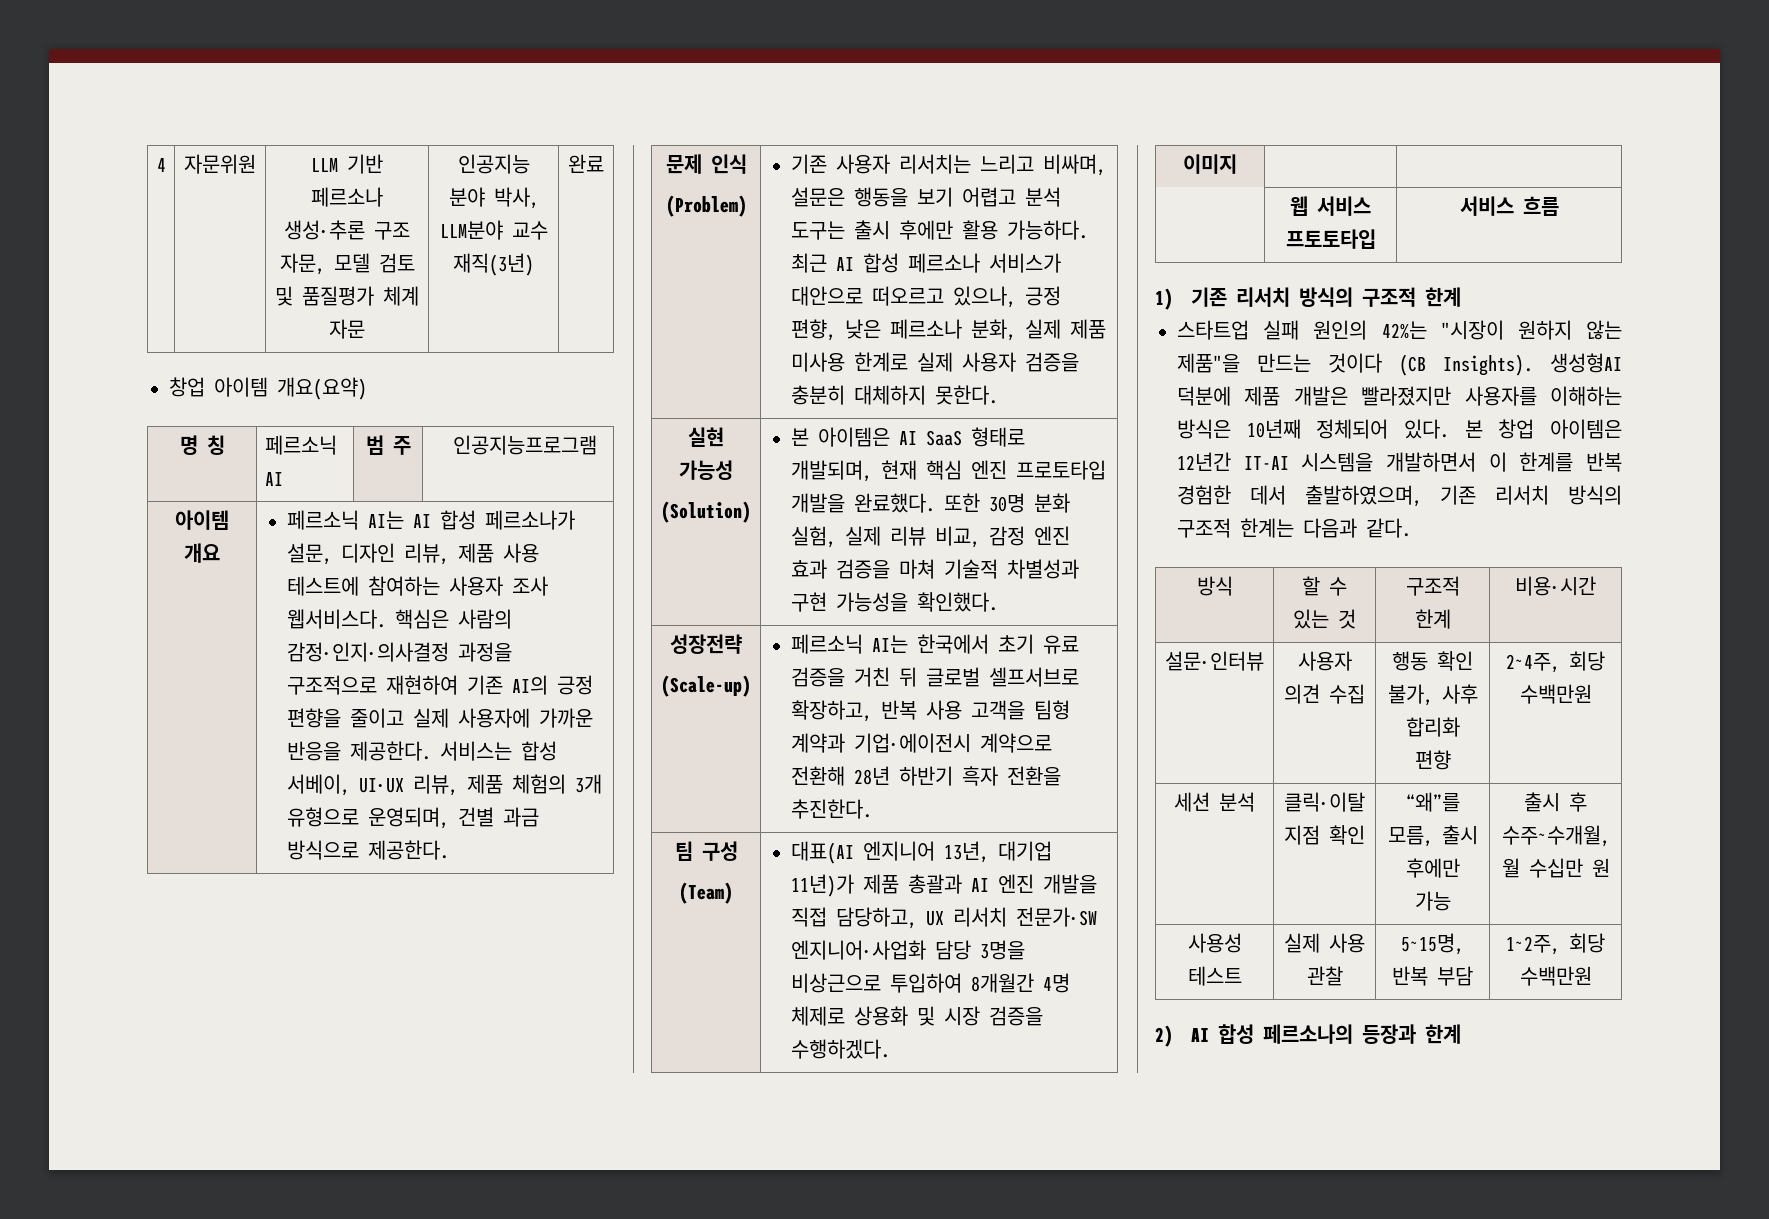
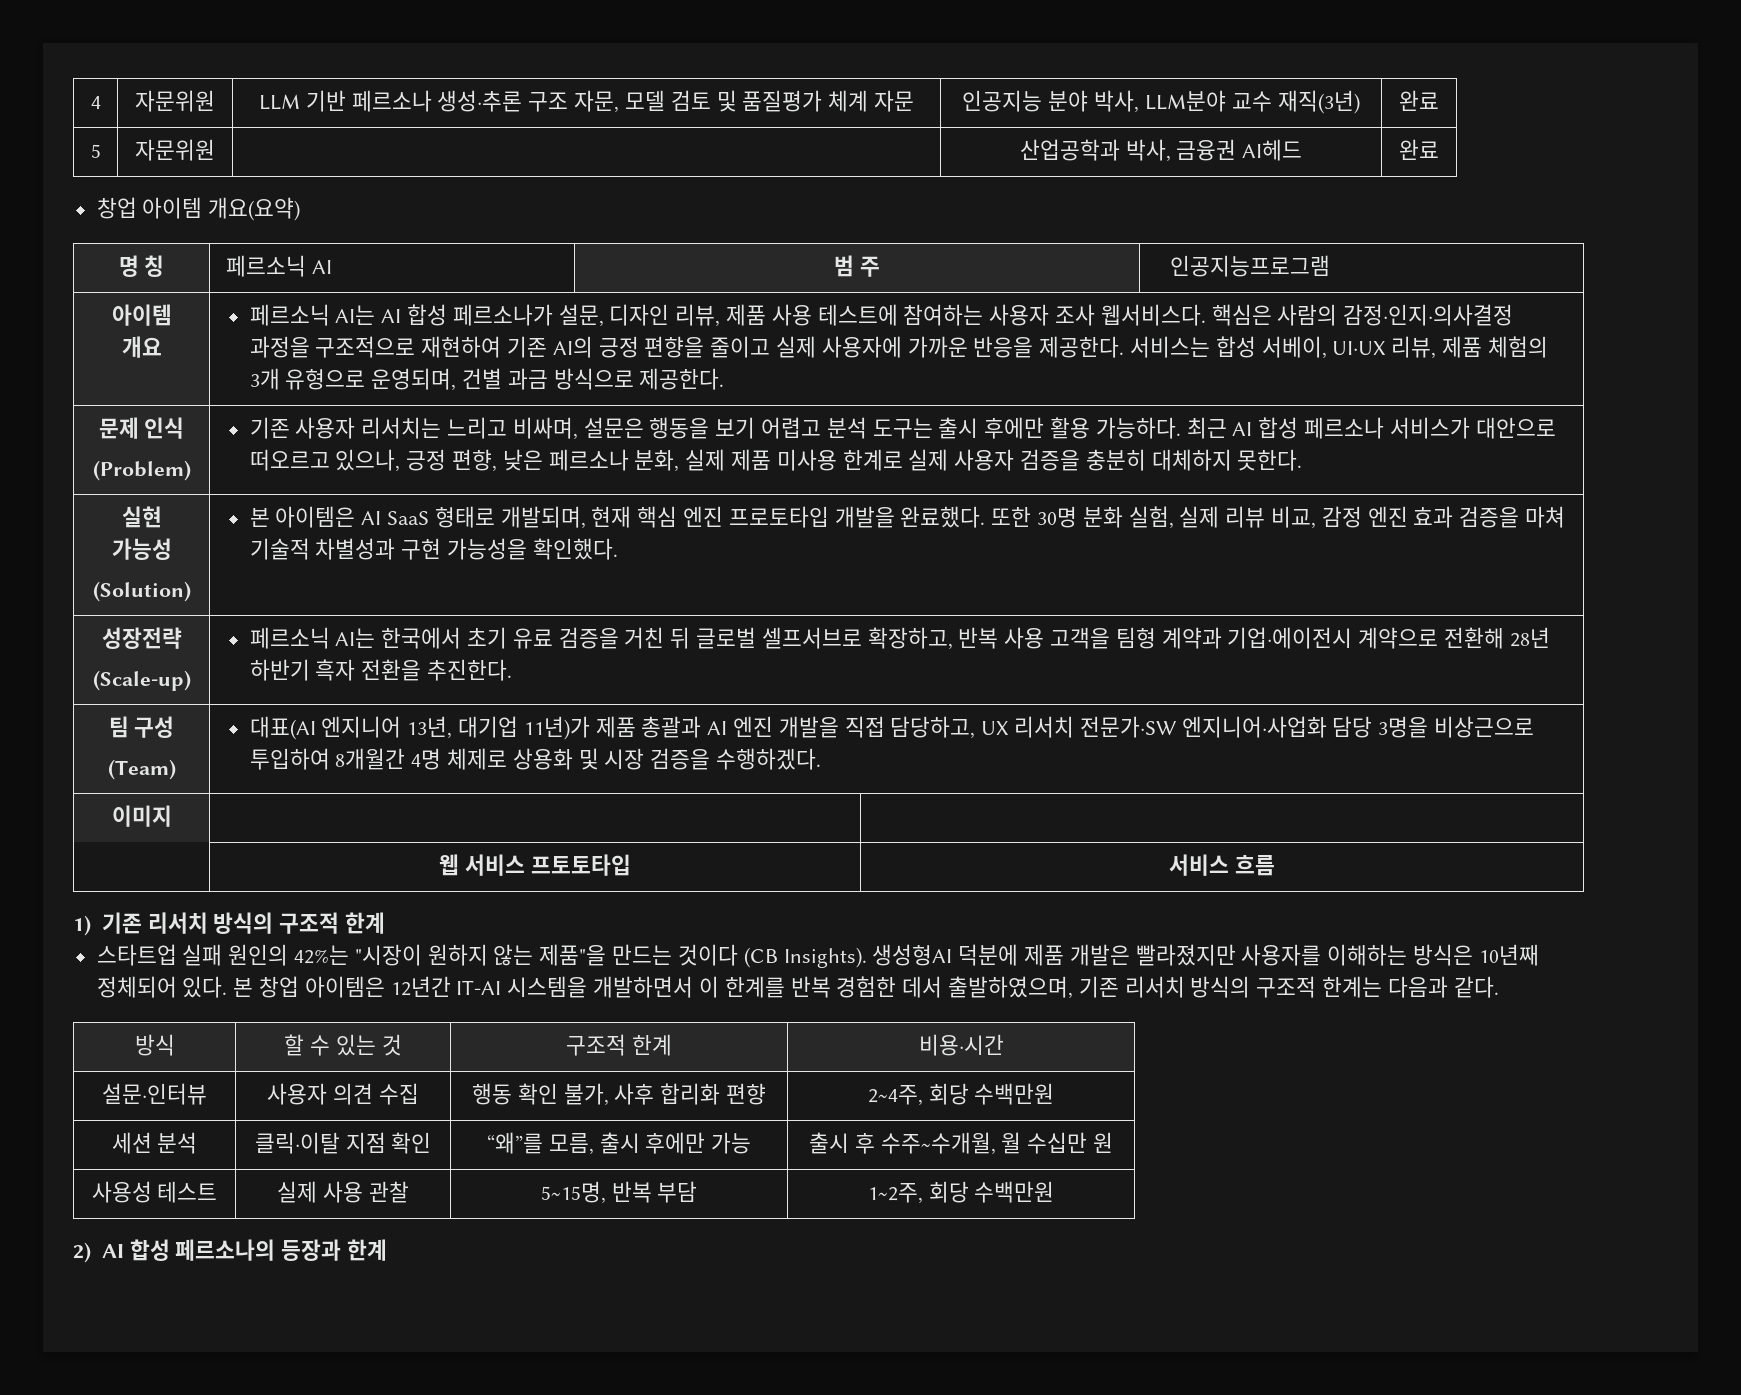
(604, 163) none -> [90,144,101,158] [135,139,215,161] [1019,139,1303,162] [1399,139,1439,160] // 5 | 자문위원 | | 산업공학과 박사, 금융권 AI헤드 | 완료

